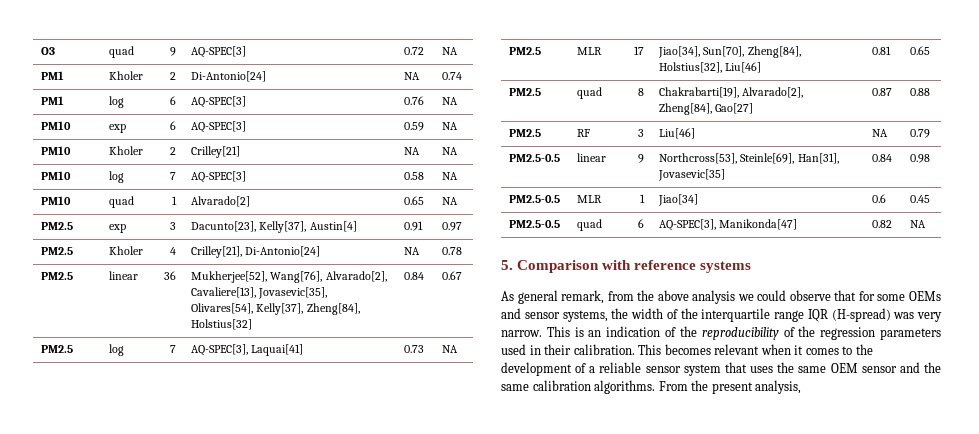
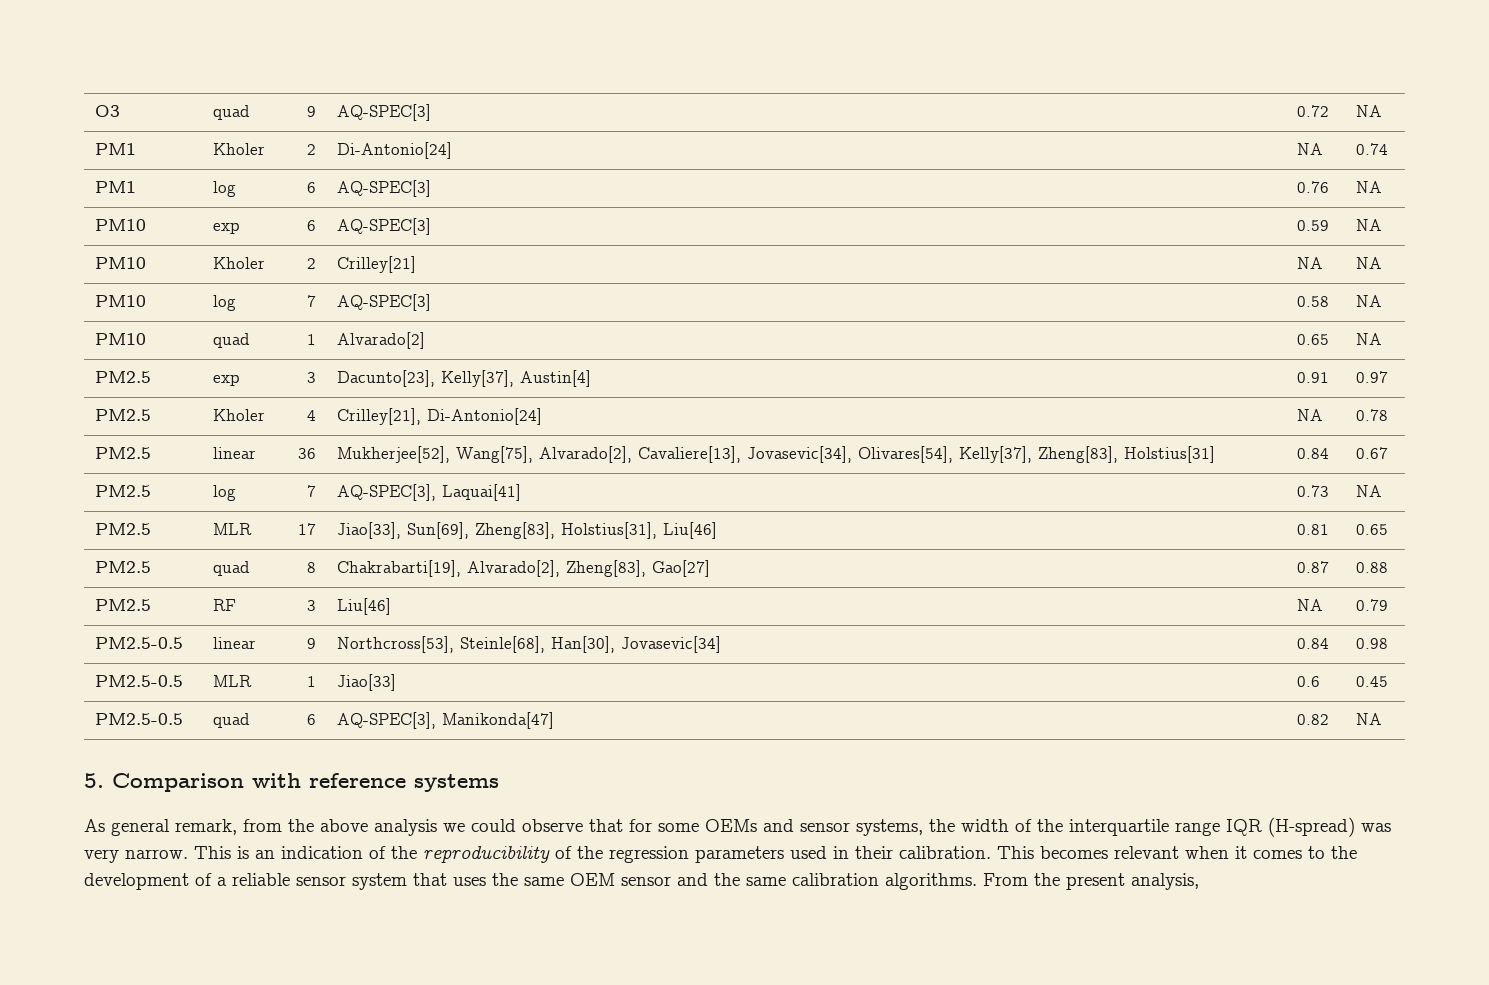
[270,271,323,283] Wang[76], -> [456,446,534,463] Wang[75],
[258,287,328,299] Jovasevic[35], -> [747,446,853,463] Jovasevic[34],
[306,303,360,315] [191,319,253,330] Zheng[84], Holstius[32] -> [1038,446,1216,463] Zheng[83], Holstius[31]
[658,46,801,58] [659,62,723,73] Jiao[34], Sun[70], Zheng[84], Holstius[32], -> [337,522,658,539] Jiao[33], Sun[69], Zheng[83], Holstius[31],
[659,103,713,115] Zheng[84], -> [566,560,647,577] Zheng[83],
[740,153,839,164] [658,169,726,181] Steinle[69], Han[31], Jovasevic[35] -> [460,636,722,653] Steinle[68], Han[30], Jovasevic[34]
[658,194,699,206] Jiao[34] -> [337,674,397,691] Jiao[33]

